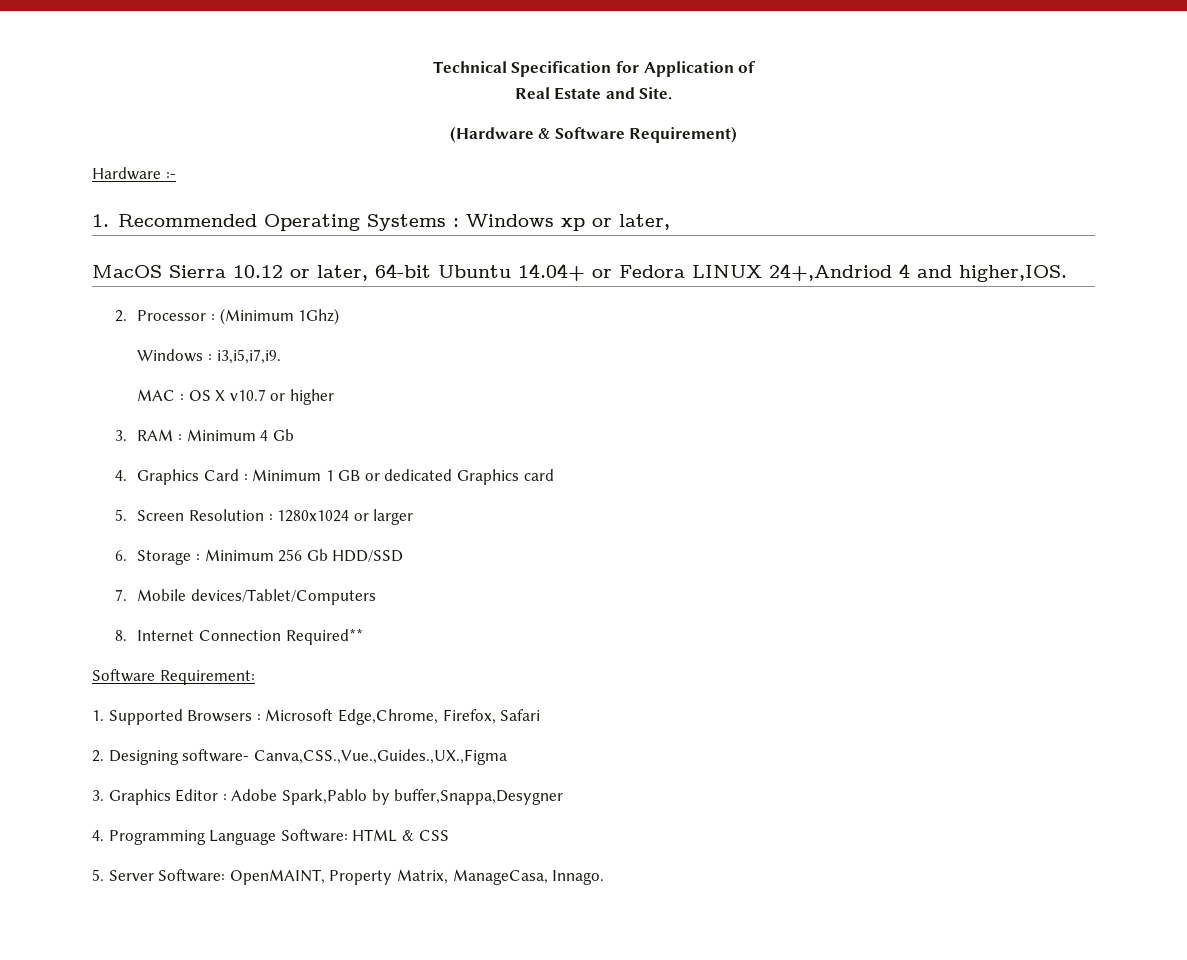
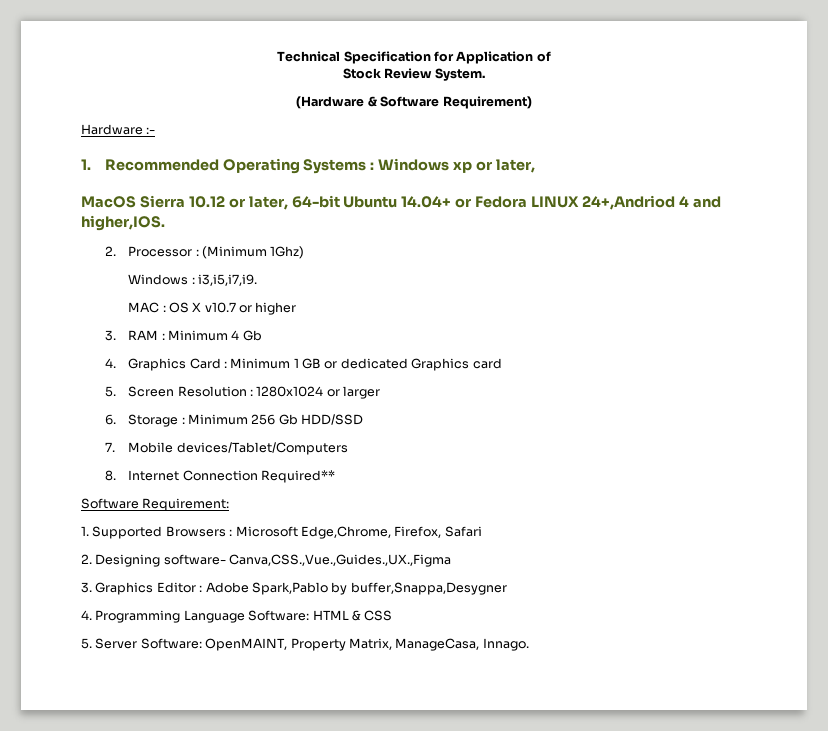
[514,87,673,100] Real Estate and Site. -> [342,68,486,81] Stock Review System.

